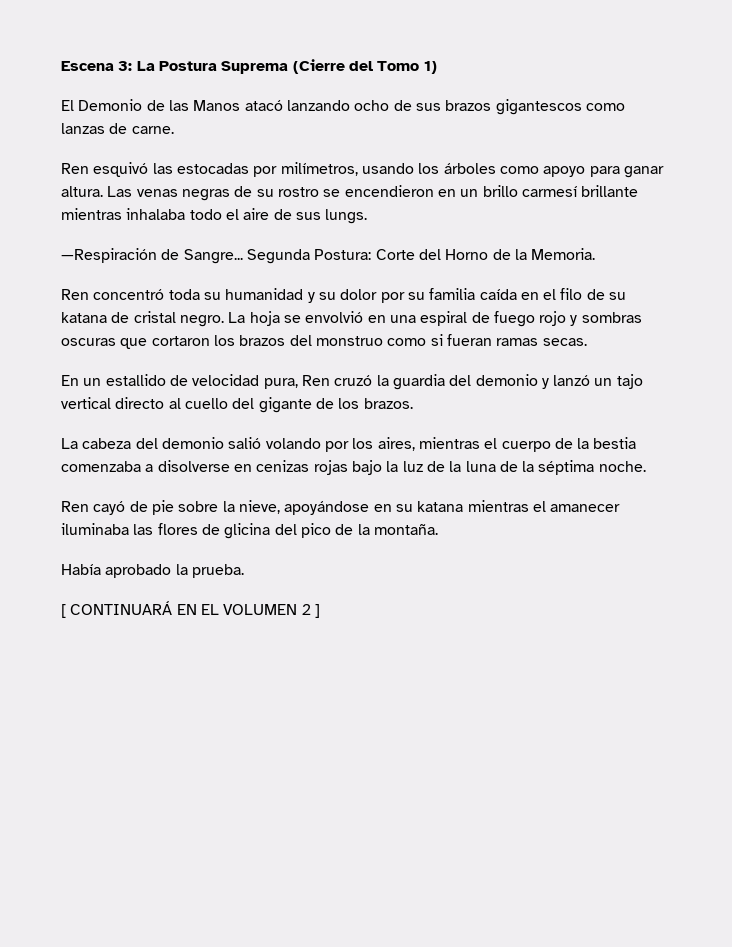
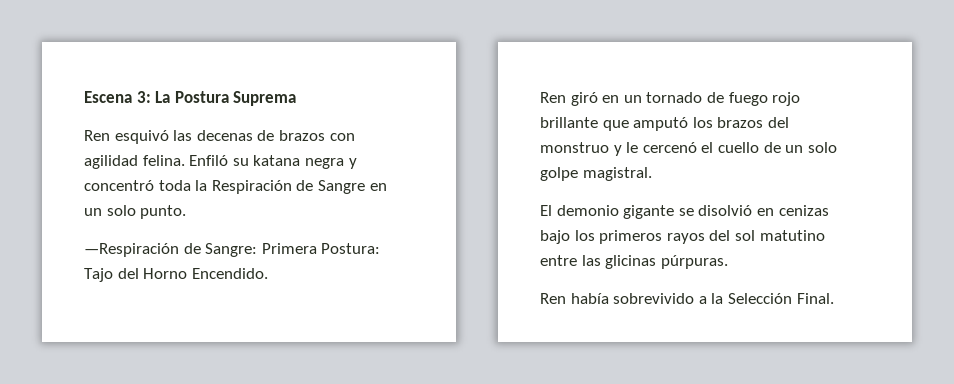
[292,59,437,74] [61,99,625,115] [61,123,174,134] [61,162,664,178] [61,185,639,201] [61,208,368,224] [61,248,596,264] [61,288,627,303] [61,311,642,327] [61,334,587,349] [61,374,643,390] [61,397,413,413] [61,437,637,452] [61,460,646,475] [61,500,621,515] [61,523,438,539] [61,564,244,578] [61,601,320,618] (Cierre del Tomo 1) // El Demonio de las Manos atacó lanzando ocho de sus brazos gigantescos como lanzas de carne. // Ren esquivó las estocadas por milímetros, usando los árboles como apoyo para ganar altura. Las venas negras de su rostro se encendieron en un brillo carmesí brillante mientras inhalaba todo el aire de sus lungs. // —Respiración de Sangre... Segunda Postura: Corte del Horno de la Memoria. // Ren concentró toda su humanidad y su dolor por su familia caída en el filo de su katana de cristal negro. La hoja se envolvió en una espiral de fuego rojo y sombras oscuras que cortaron los brazos del monstruo como si fueran ramas secas. // En un estallido de velocidad pura, Ren cruzó la guardia del demonio y lanzó un tajo vertical directo al cuello del gigante de los brazos. // La cabeza del demonio salió volando por los aires, mientras el cuerpo de la bestia comenzaba a disolverse en cenizas rojas bajo la luz de la luna de la séptima noche. // Ren cayó de pie sobre la nieve, apoyándose en su katana mientras el amanecer iluminaba las flores de glicina del pico de la montaña. // Había aprobado la prueba. // [ CONTINUARÁ EN EL VOLUMEN 2 ] -> [84,130,355,144] [84,155,357,169] [84,180,387,194] [84,205,187,219] [84,243,381,257] [84,268,268,282] [540,92,801,106] [540,117,789,131] [540,142,837,156] [540,167,652,181] [540,205,829,219] [540,230,825,244] [540,255,728,269] [540,293,834,304] // Ren esquivó las decenas de brazos con agilidad felina. Enfiló su katana negra y concentró toda la Respiración de Sangre en un solo punto. // —Respiración de Sangre: Primera Postura: Tajo del Horno Encendido. // Ren giró en un tornado de fuego rojo brillante que amputó los brazos del monstruo y le cercenó el cuello de un solo golpe magistral. // El demonio gigante se disolvió en cenizas bajo los primeros rayos del sol matutino entre las glicinas púrpuras. // Ren había sobrevivido a la Selección Final.

